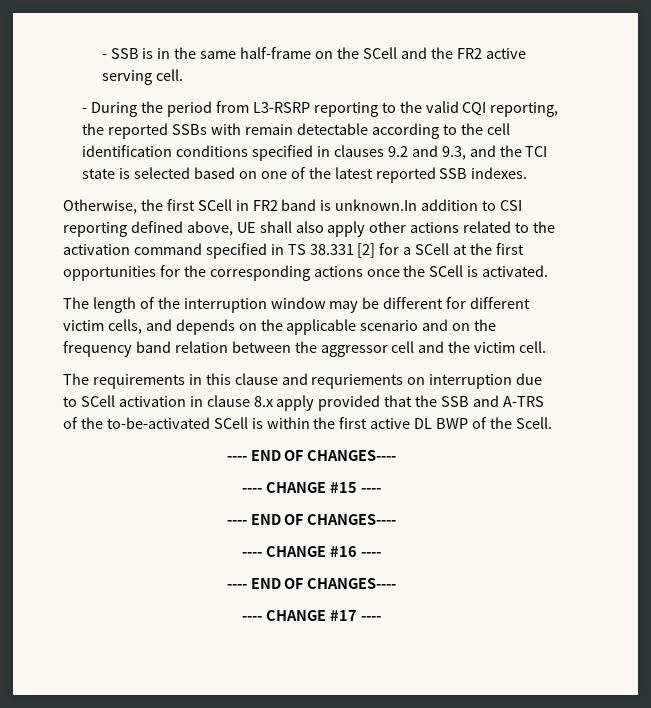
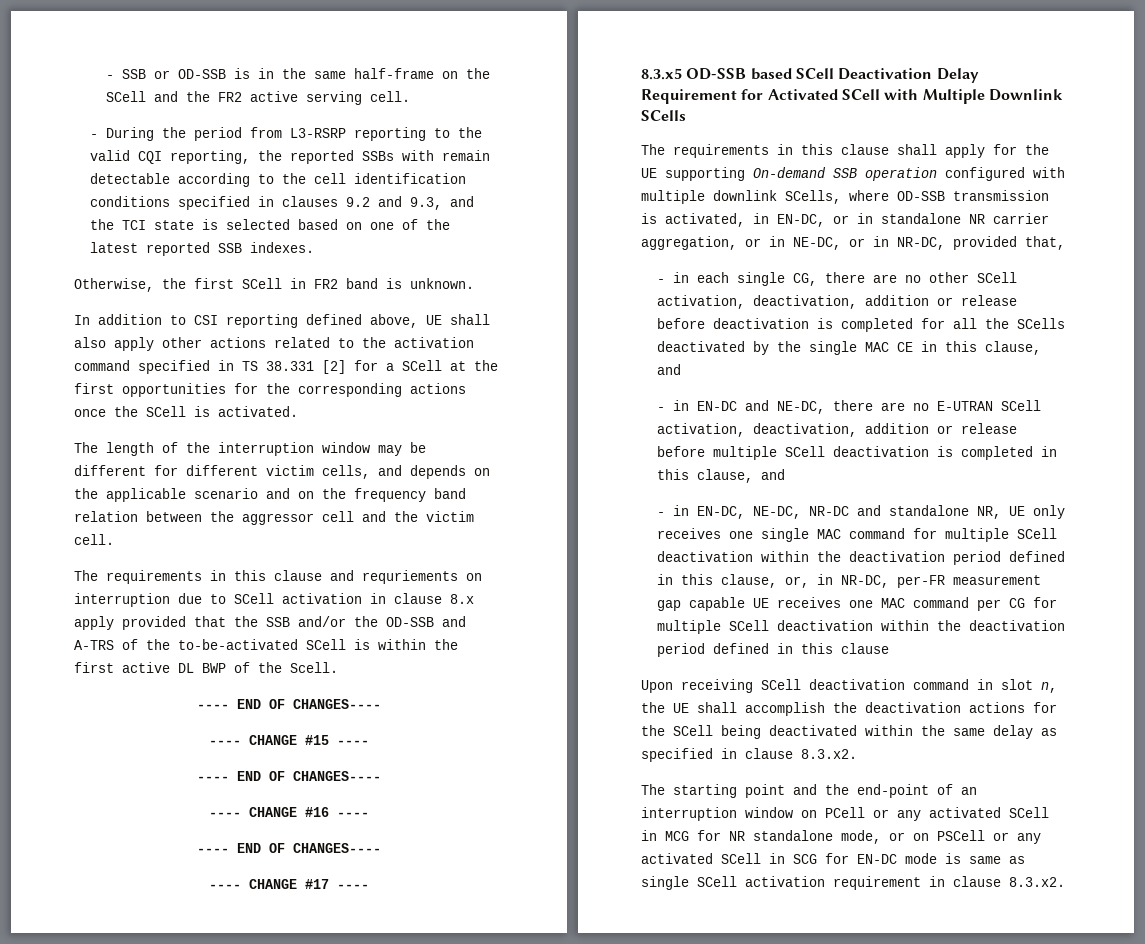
(139, 53) none -> [154,69,227,79] or OD-SSB
[335,199,418,211] unknown.In -> [410,278,474,289] [74,315,90,325] unknown. // In
(470, 401) none -> [298,616,434,627] and/or the OD-SSB
(381, 618) none -> [641,68,979,83] [641,89,1063,104] [641,110,686,121] [641,144,1049,158] [641,167,1065,181] [641,190,1049,204] [641,213,1049,227] [641,236,1065,250] [657,272,1018,286] [657,295,1018,309] [657,318,1066,332] [657,341,1042,355] [657,364,682,375] [657,400,1042,414] [657,423,1018,437] [657,446,1058,460] [657,469,786,483] [657,505,1066,519] [657,528,1058,542] [657,551,1066,565] [657,574,1042,588] [657,597,1058,611] [657,620,1066,634] [657,643,890,657] [641,679,1057,693] [641,702,1057,716] [641,725,1057,739] [641,748,857,762] [641,784,977,798] [641,807,1049,821] [641,830,1041,844] [641,853,1025,864] [641,876,1065,890] // 8.3.x5 OD-SSB based SCell Deactivation Delay Requirement for Activated SCell with Multiple Downlink SCells // The requirements in this clause shall apply for the UE supporting On-demand SSB operation configured with multiple downlink SCells, where OD-SSB transmission is activated, in EN-DC, or in standalone NR carrier aggregation, or in NE-DC, or in NR-DC, provided that, // - in each single CG, there are no other SCell activation, deactivation, addition or release before deactivation is completed for all the SCells deactivated by the single MAC CE in this clause, and // - in EN-DC and NE-DC, there are no E-UTRAN SCell activation, deactivation, addition or release before multiple SCell deactivation is completed in this clause, and // - in EN-DC, NE-DC, NR-DC and standalone NR, UE only receives one single MAC command for multiple SCell deactivation within the deactivation period defined in this clause, or, in NR-DC, per-FR measurement gap capable UE receives one MAC command per CG for multiple SCell deactivation within the deactivation period defined in this clause // Upon receiving SCell deactivation command in slot n, the UE shall accomplish the deactivation actions for the SCell being deactivated within the same delay as specified in clause 8.3.x2. // The starting point and the end-point of an interruption window on PCell or any activated SCell in MCG for NR standalone mode, or on PSCell or any activated SCell in SCG for EN-DC mode is same as single SCell activation requirement in clause 8.3.x2.

